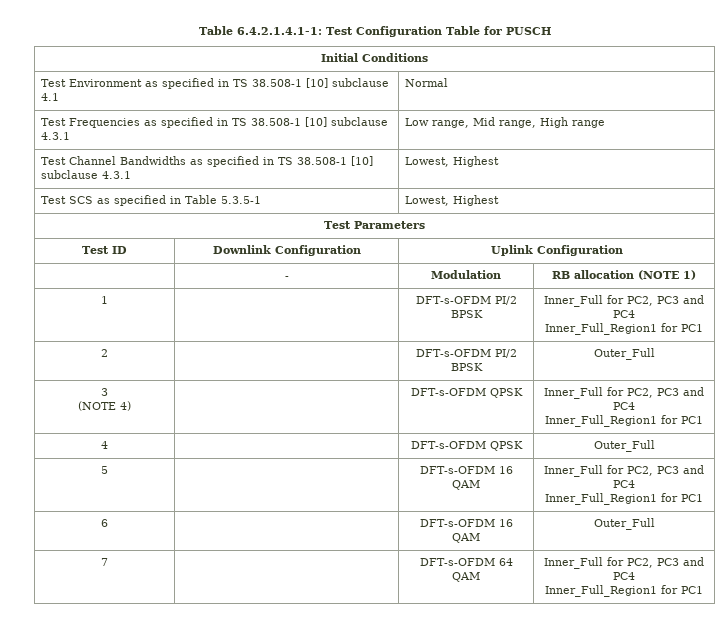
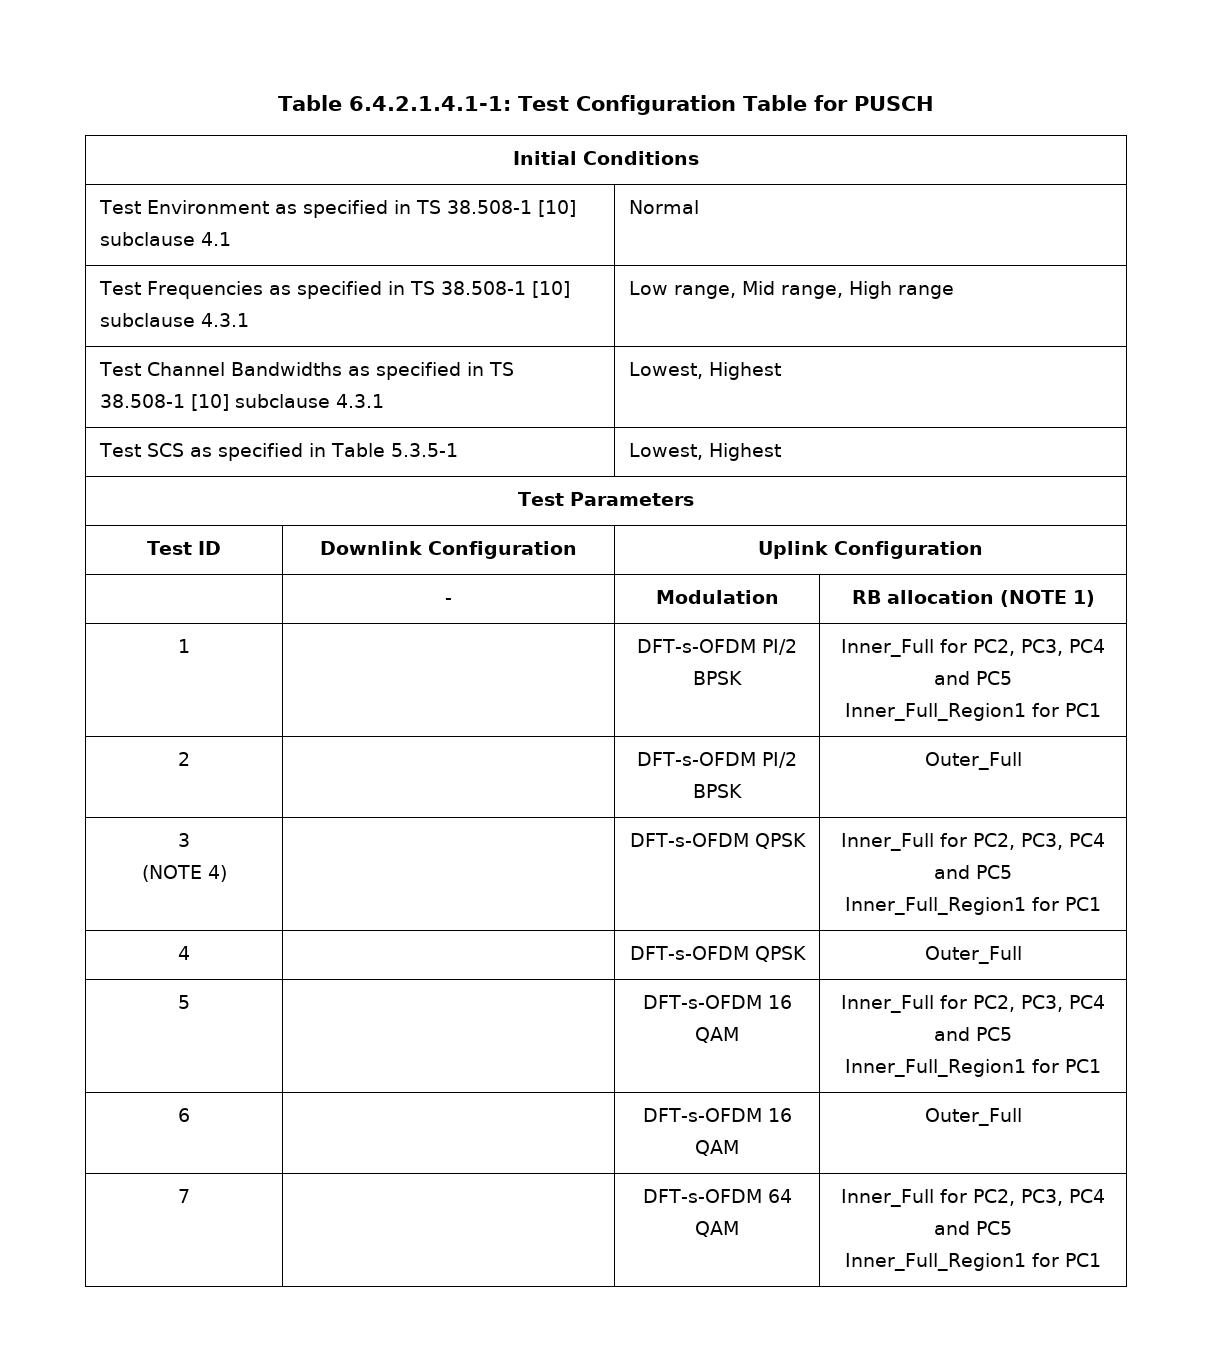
[657,295,704,304] [613,310,635,318] PC3 and PC4 -> [1020,639,1105,656] [934,671,1012,685] PC3, PC4 and PC5
[657,387,704,396] [613,402,635,410] PC3 and PC4 -> [1020,833,1105,850] [934,865,1012,879] PC3, PC4 and PC5
[657,465,704,474] [613,480,635,488] PC3 and PC4 -> [1020,995,1105,1012] [934,1027,1012,1041] PC3, PC4 and PC5
[657,557,704,566] [613,572,635,580] PC3 and PC4 -> [1020,1189,1105,1206] [934,1221,1012,1235] PC3, PC4 and PC5

